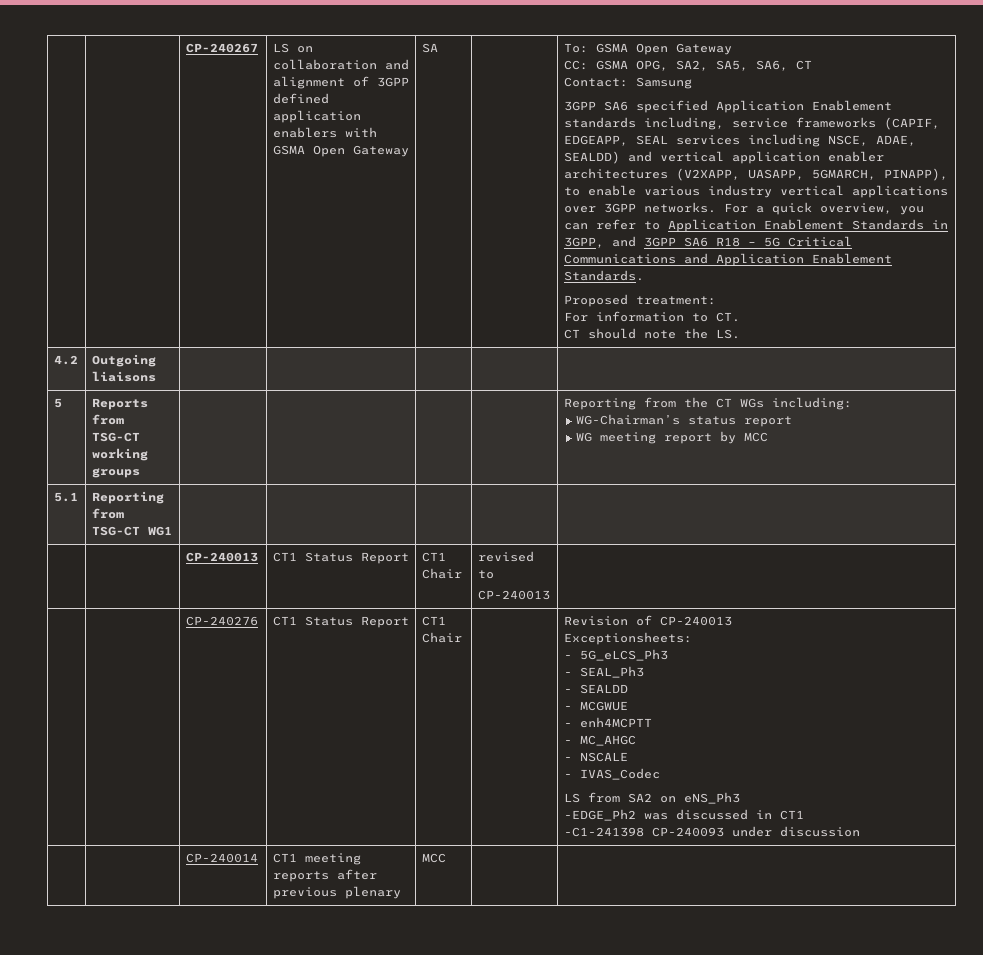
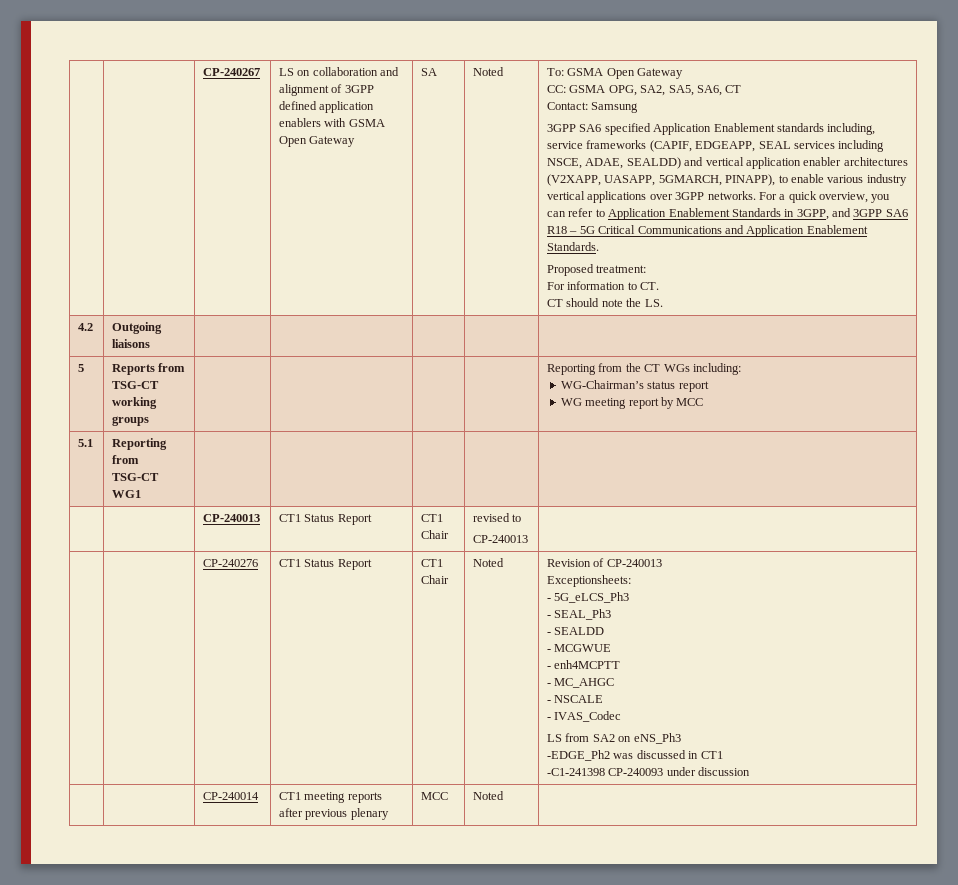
(438, 48) none -> [473,67,505,76] Noted
(462, 637) none -> [473,558,505,567] Noted
(446, 858) none -> [473,791,505,800] Noted

